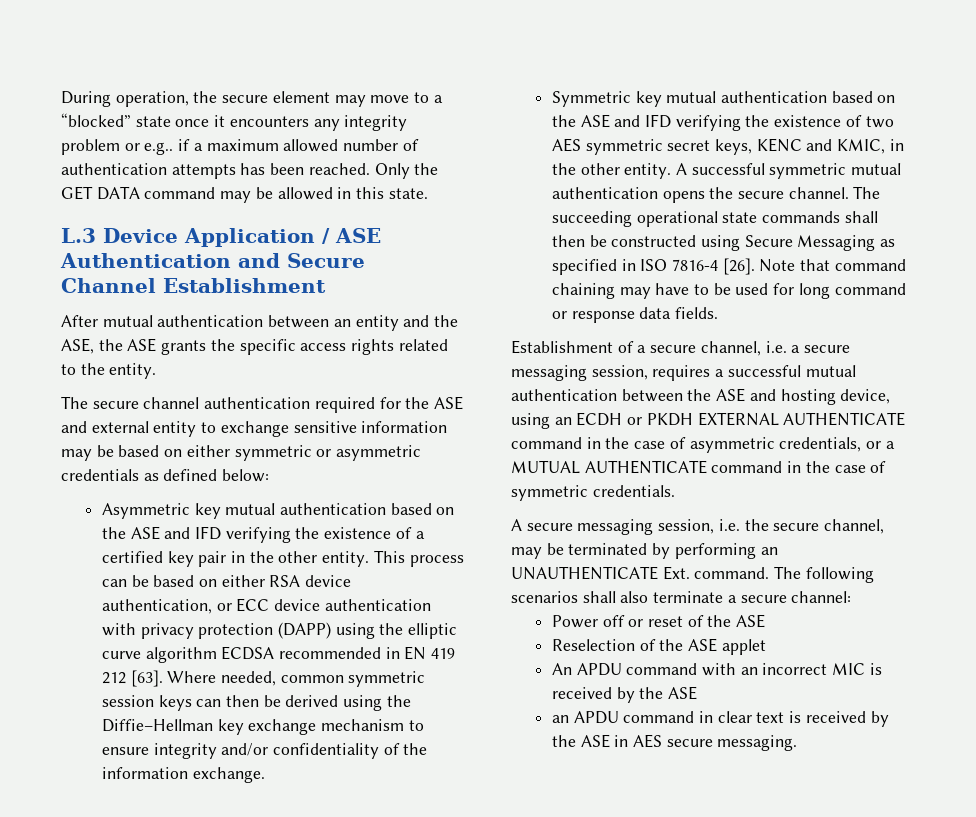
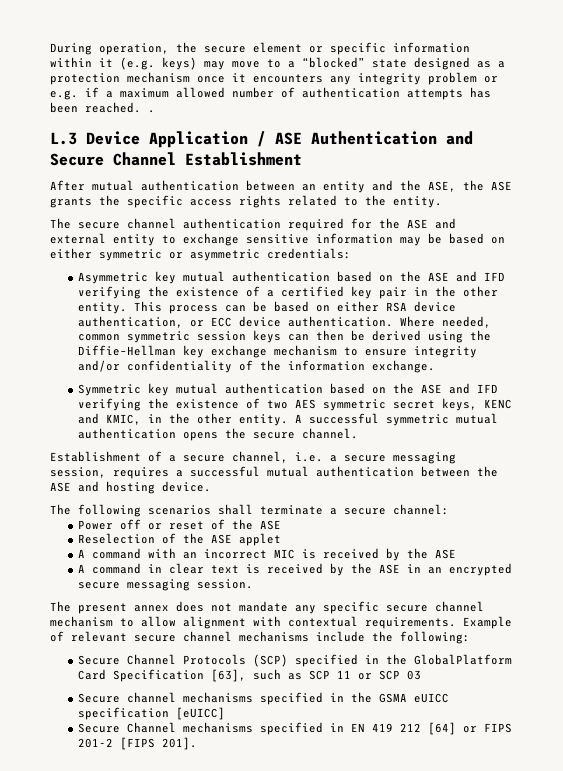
(330, 97) none -> [309,42,470,55] [50,57,197,70] or specific information within it (e.g. keys)
(171, 121) none -> [414,57,505,70] [50,72,190,85] designed as a protection mechanism
[144,142,174,155] e.g.. -> [50,90,78,100] e.g.
[374,163,439,179] [61,186,428,203] Only the GET DATA command may be allowed in this state. -> [148,110,155,113] .
[61,469,270,482] credentials as defined below: -> [267,248,351,259] credentials:
[324,599,431,611] [101,622,458,639] [101,646,456,663] [101,670,163,687] authentication with privacy protection (DAPP) using the elliptic curve algorithm ECDSA recommended in EN 419 212 [63]. -> [288,316,394,327] authentication.
[853,186,881,199] [551,211,878,227] [551,235,896,251] [551,258,906,275] [551,283,906,299] [551,307,718,323] The succeeding operational state commands shall then be constructed using Secure Messaging as specified in ISO 7816-4 [26]. Note that command chaining may have to be used for long command or response data fields. -> (359, 433) none
[840,389,891,404] [511,412,906,429] [511,437,895,453] [511,460,887,474] [511,485,675,501] [511,519,885,535] [511,543,778,559] [511,566,770,580] device, using an ECDH or PKDH EXTERNAL AUTHENTICATE command in the case of asymmetric credentials, or a MUTUAL AUTHENTICATE command in the case of symmetric credentials. // A secure messaging session, i.e. the secure channel, may be terminated by performing an UNAUTHENTICATE Ext. command. -> [162,481,211,492] device. //
[620,591,649,603] also -> (253, 509) none
[551,663,622,676] An APDU -> [78,549,86,558] A
[551,711,619,724] an APDU -> [78,564,86,573] A
[632,734,798,751] AES secure messaging. -> [428,563,513,576] [78,579,254,591] [50,601,484,614] [50,616,512,629] [50,631,470,644] [78,654,513,667] [78,669,422,682] [78,692,450,705] [78,707,226,720] [78,722,513,735] [78,737,198,750] an encrypted secure messaging session. // The present annex does not mandate any specific secure channel mechanism to allow alignment with contextual requirements. Example of relevant secure channel mechanisms include the following: // Secure Channel Protocols (SCP) specified in the GlobalPlatform Card Specification [63], such as SCP 11 or SCP 03 // Secure channel mechanisms specified in the GSMA eUICC specification [eUICC] // Secure Channel mechanisms specified in EN 419 212 [64] or FIPS 201-2 [FIPS 201].

